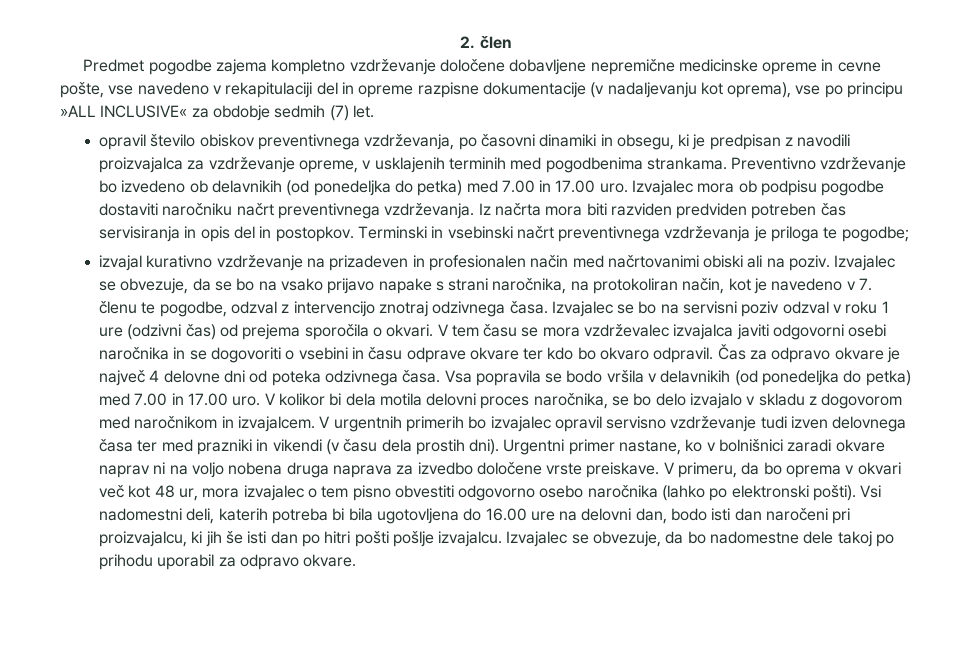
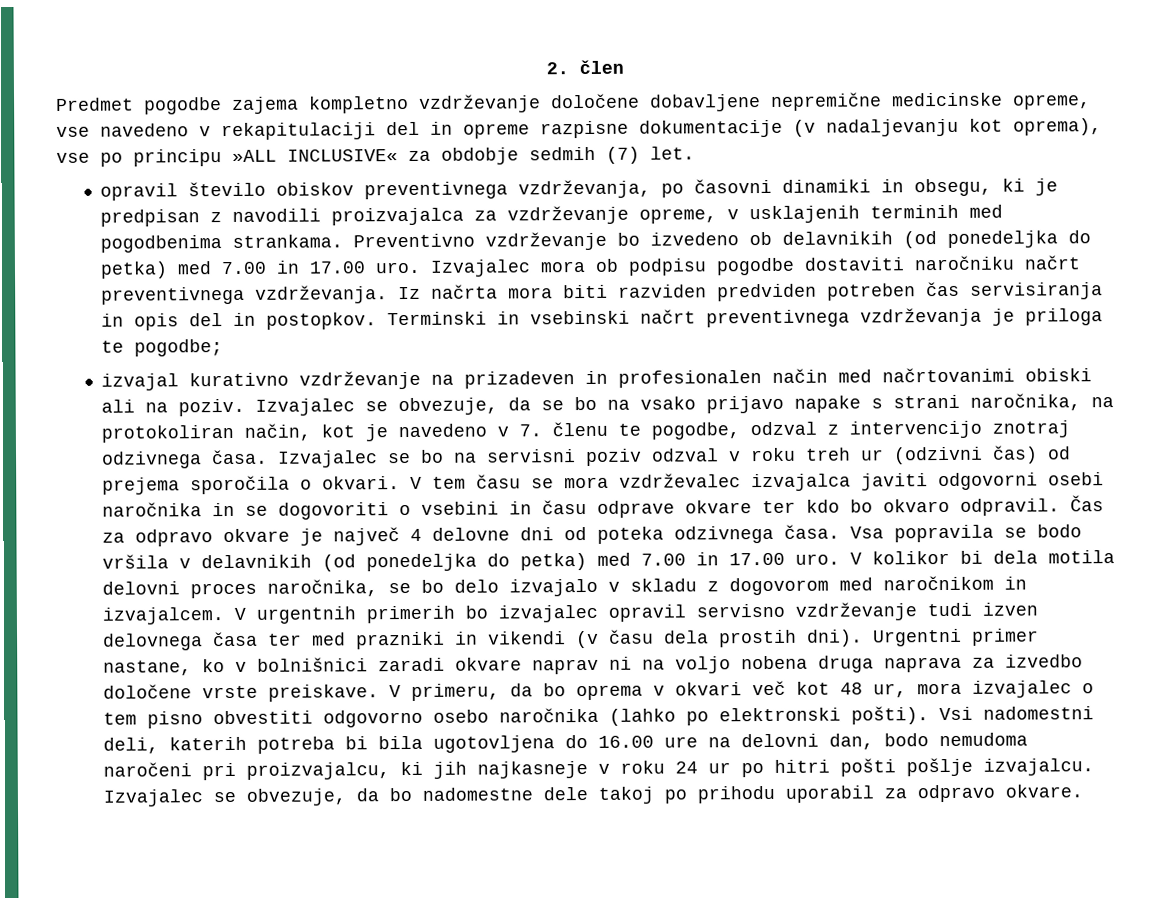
[762,59,881,75] [60,82,104,98] opreme in cevne pošte, -> [1013,94,1091,110] opreme,
[881,301,889,313] [98,327,123,337] 1 ure -> [805,447,885,461] treh ur
[711,508,762,521] isti dan -> [939,732,1029,747] nemudoma
[225,531,298,544] še isti dan -> [477,760,732,779] najkasneje v roku 24 ur

